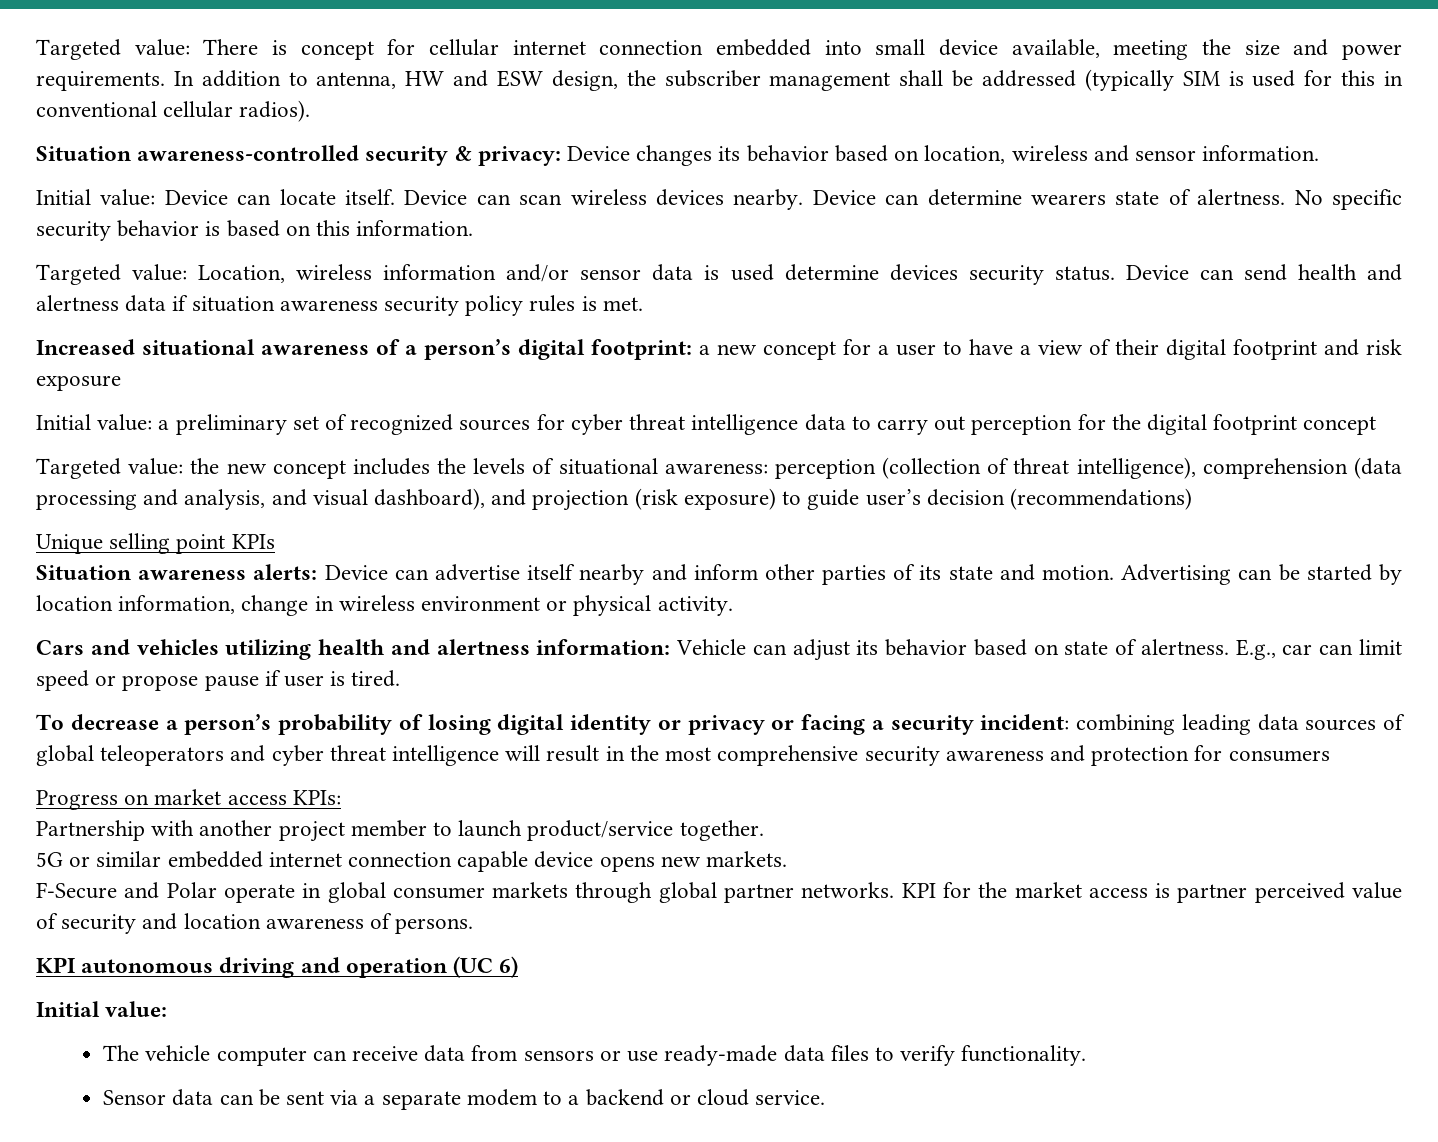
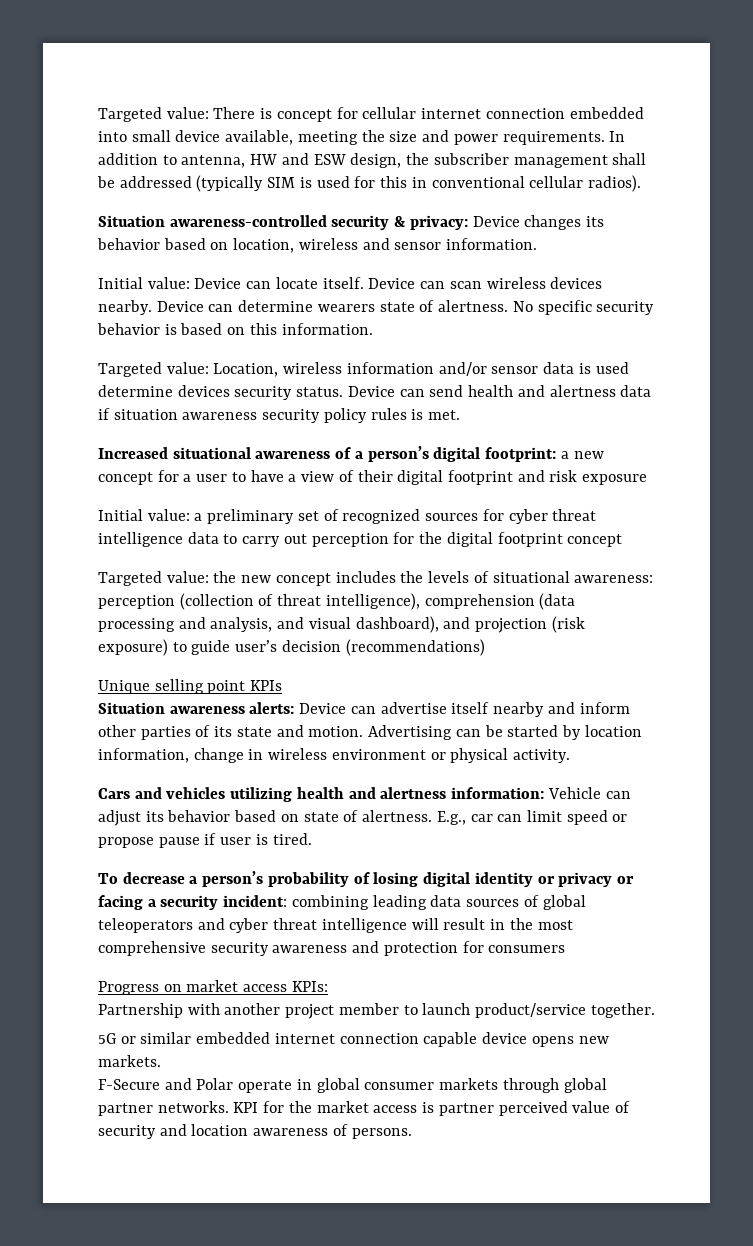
[36,956,519,978] [36,1001,168,1017] [103,1045,1087,1066] [103,1089,826,1110] // KPI autonomous driving and operation (UC 6) // Initial value: // The vehicle computer can receive data from sensors or use ready-made data files to verify functionality. // Sensor data can be sent via a separate modem to a backend or cloud service. -> (412, 1133) none

